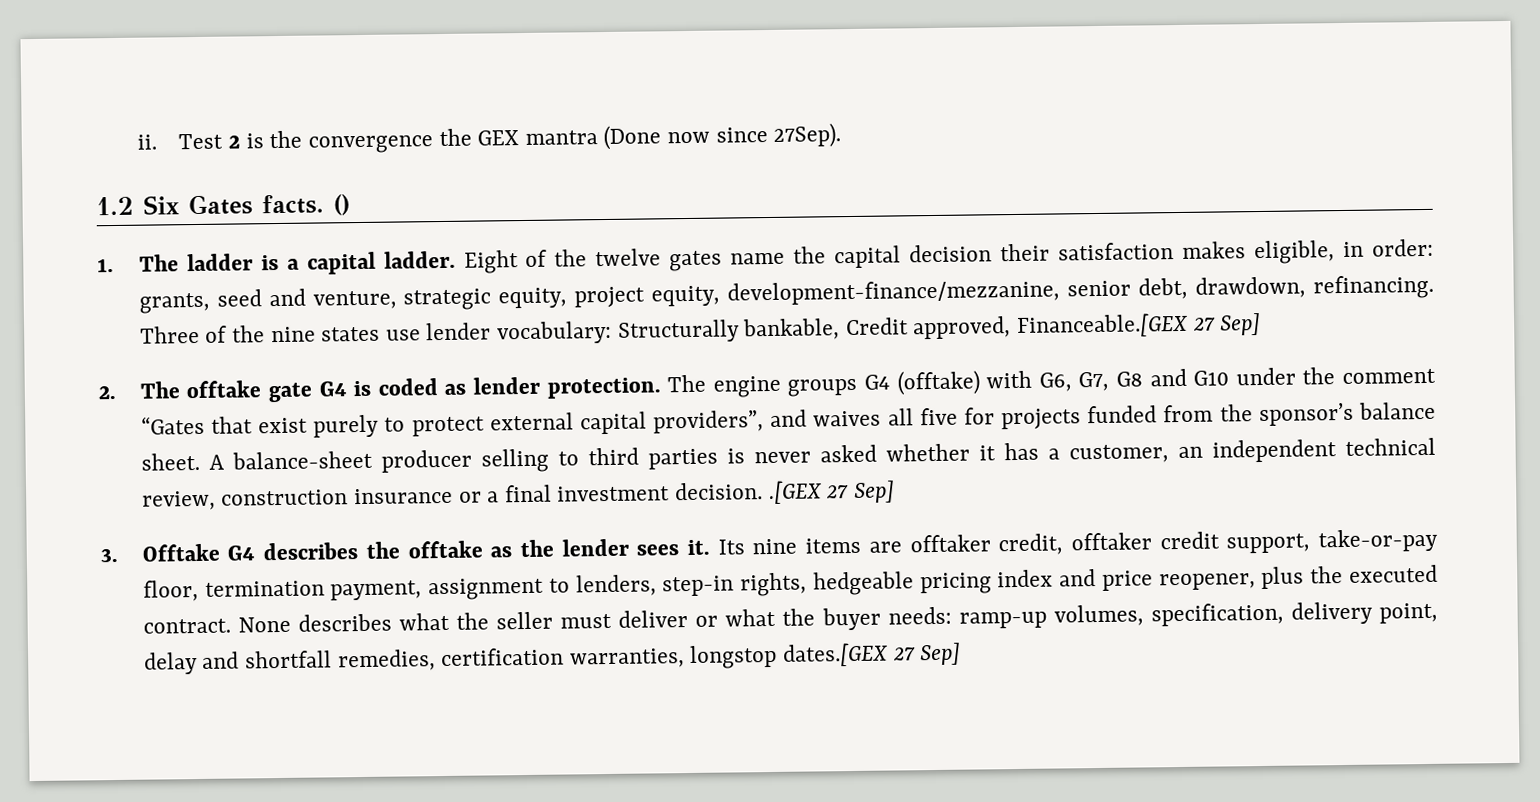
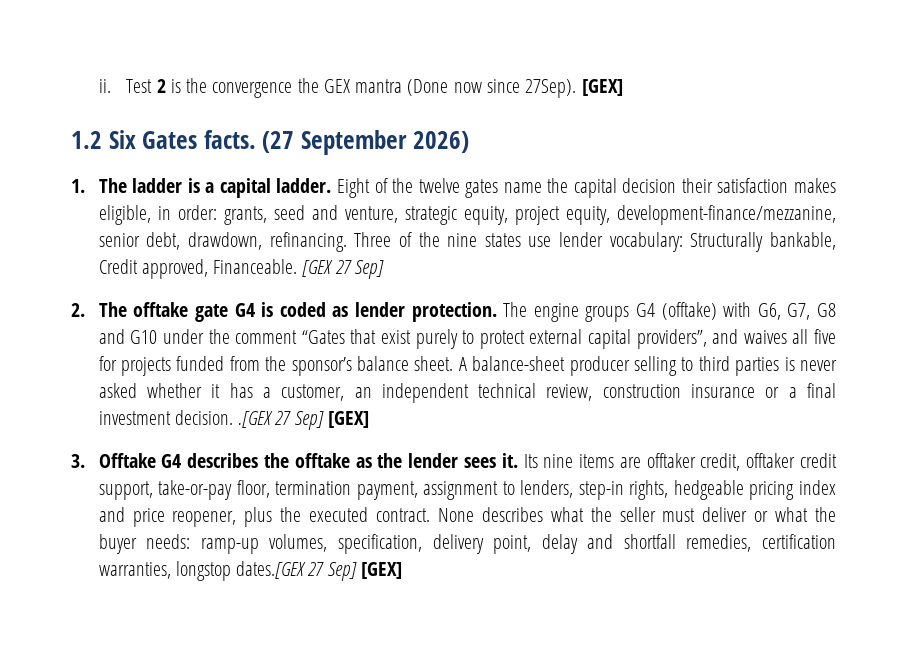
(842, 135) none -> [581,79,623,96] [GEX]
[333,194,350,216] () -> [262,130,469,155] (27 September 2026)
[1016,312,1189,338] Financeable.[GEX -> [213,259,334,277] Financeable. [GEX
(895, 491) none -> [328,411,370,428] [GEX]
(962, 654) none -> [361,562,403,579] [GEX]

